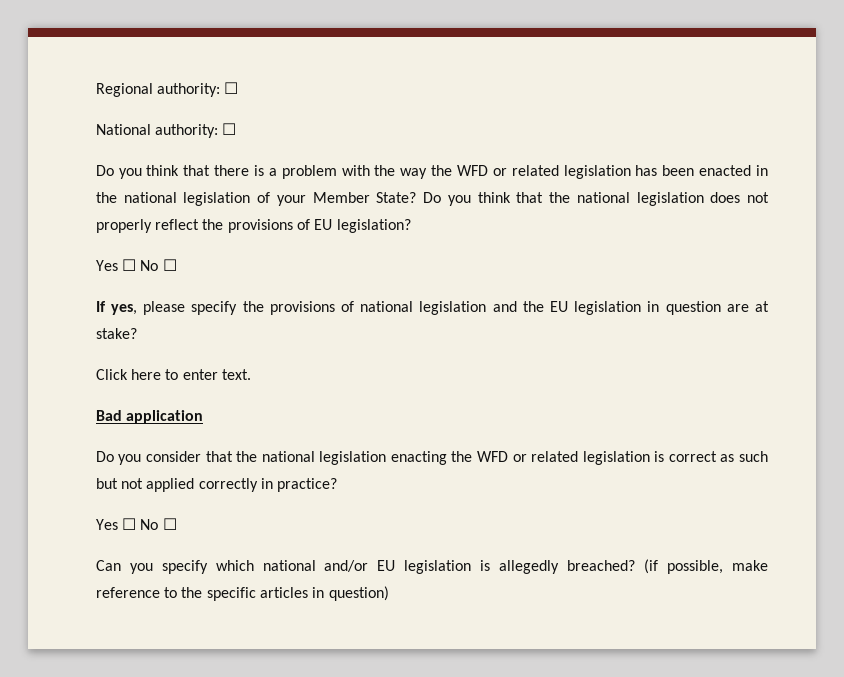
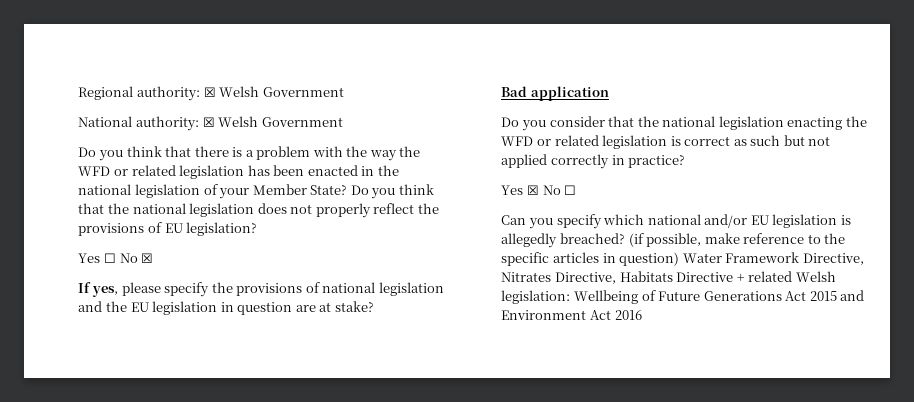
[224,82,239,94] ☐ -> [203,86,344,97] ☒ Welsh Government
[222,123,237,135] ☐ -> [202,116,343,127] ☒ Welsh Government
[162,259,177,271] ☐ -> [141,253,154,263] ☒
[95,369,252,380] // Click here to enter text. -> (374, 306) none
[122,518,137,530] ☐ -> [526,185,539,195] ☒
(389, 593) none -> [682,252,864,265] [501,271,836,284] [501,290,865,304] [501,310,642,320] Water Framework Directive, Nitrates Directive, Habitats Directive + related Welsh legislation: Wellbeing of Future Generations Act 2015 and Environment Act 2016

